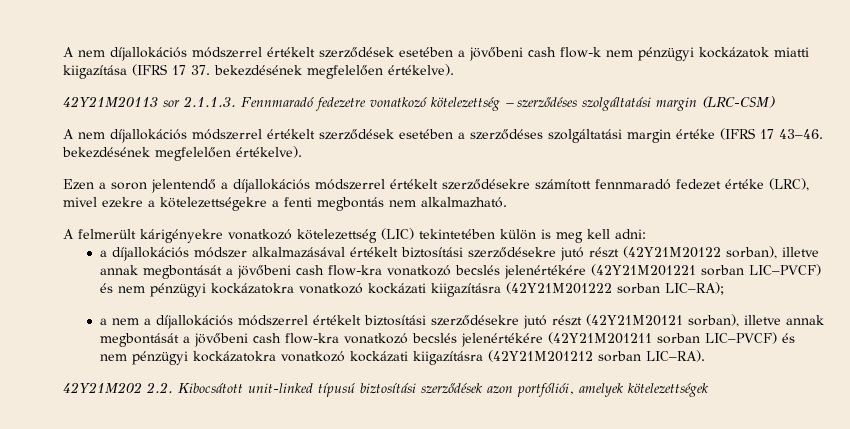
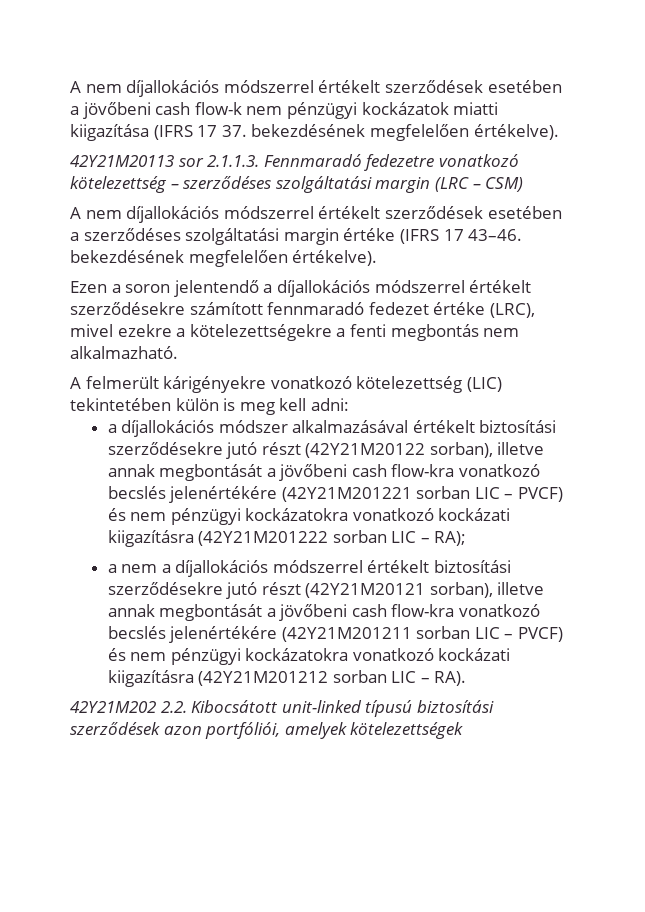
[702,96,775,108] (LRC-CSM) -> [434,177,524,192] (LRC – CSM)
[748,264,821,276] LIC–PVCF) -> [474,487,564,502] LIC – PVCF)
[664,282,724,295] LIC–RA); -> [391,531,467,546] LIC – RA);
[704,332,777,344] LIC–PVCF) -> [474,627,564,642] LIC – PVCF)
[645,350,705,362] LIC–RA). -> [391,671,467,686] LIC – RA).

